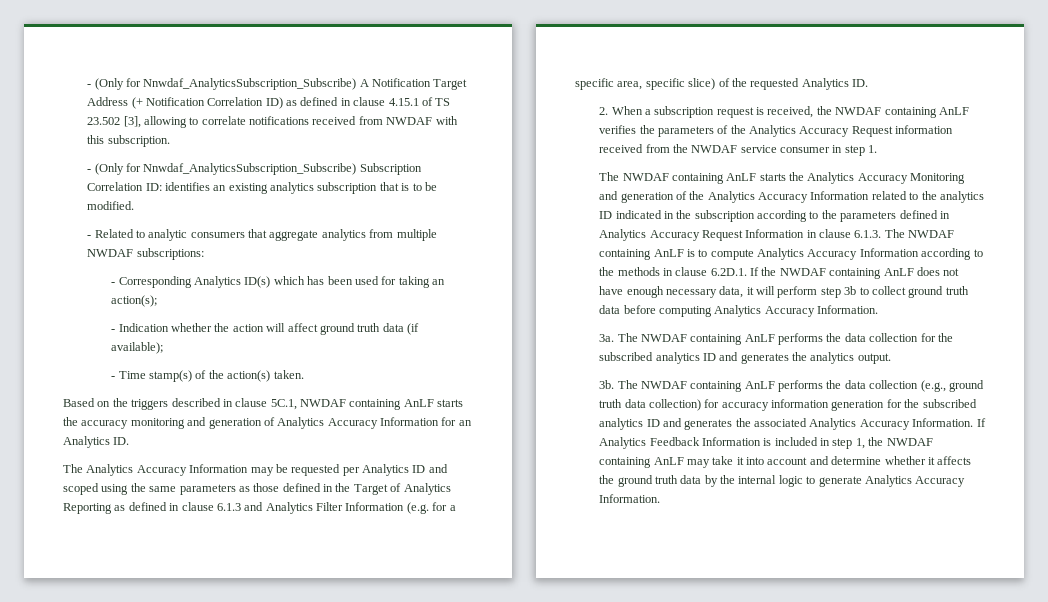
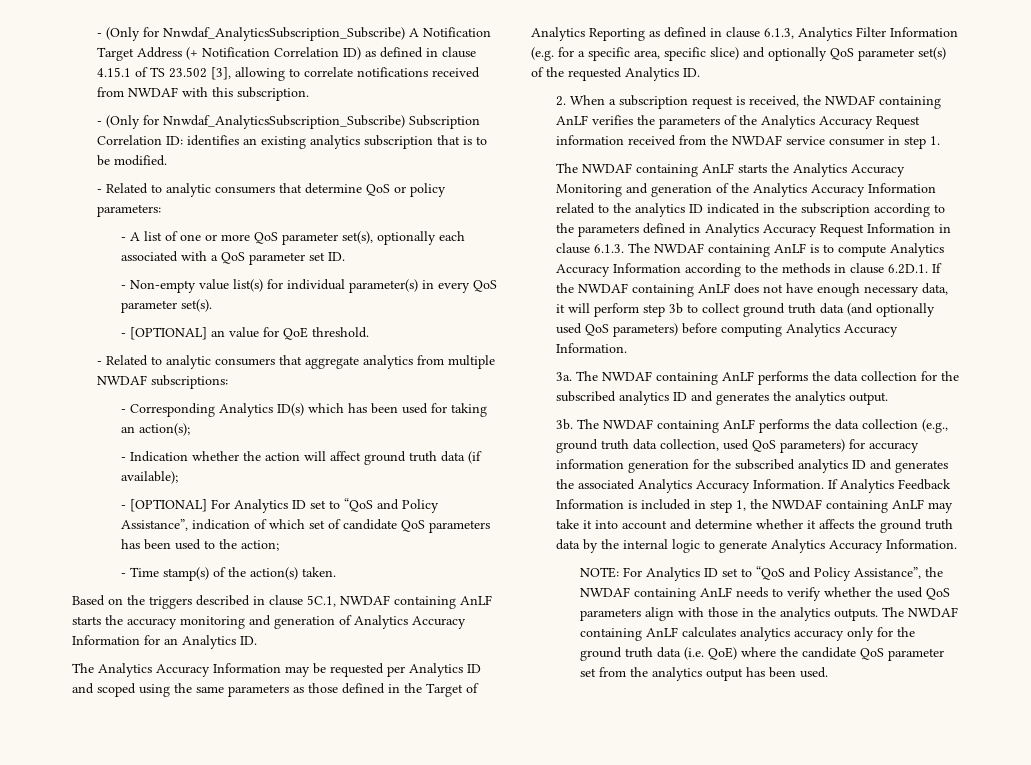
(135, 205) none -> [96,183,446,197] [96,204,161,217] [121,231,466,245] [121,251,346,265] [121,279,498,293] [121,299,213,313] [121,327,370,340] // - Related to analytic consumers that determine QoS or policy parameters: // - A list of one or more QoS parameter set(s), optionally each associated with a QoS parameter set ID. // - Non-empty value list(s) for individual parameter(s) in every QoS parameter set(s). // - [OPTIONAL] an value for QoE threshold.
(164, 348) none -> [121,498,440,513] [121,519,491,533] [121,539,280,551] // - [OPTIONAL] For Analytics ID set to “QoS and Policy Assistance”, indication of which set of candidate QoS parameters has been used to the action;
[216,502,264,511] 6.1.3 and -> [764,28,794,39] 6.1.3,
(716, 84) none -> [743,47,946,61] and optionally QoS parameter set(s)
(621, 309) none -> [846,303,935,317] [555,323,678,337] (and optionally used QoS parameters)
[648,399,701,411] collection) -> [659,439,845,453] collection, used QoS parameters)
(661, 498) none -> [580,566,944,581] [580,587,951,601] [580,607,959,621] [580,627,916,641] [580,647,945,661] [580,667,829,681] // NOTE: For Analytics ID set to “QoS and Policy Assistance”, the NWDAF containing AnLF needs to verify whether the used QoS parameters align with those in the analytics outputs. The NWDAF containing AnLF calculates analytics accuracy only for the ground truth data (i.e. QoE) where the candidate QoS parameter set from the analytics output has been used.

